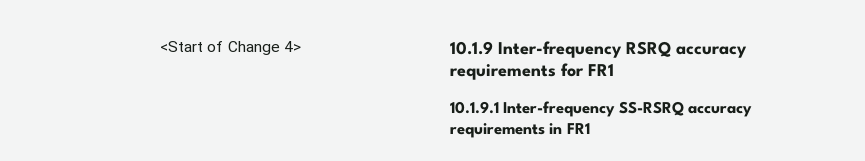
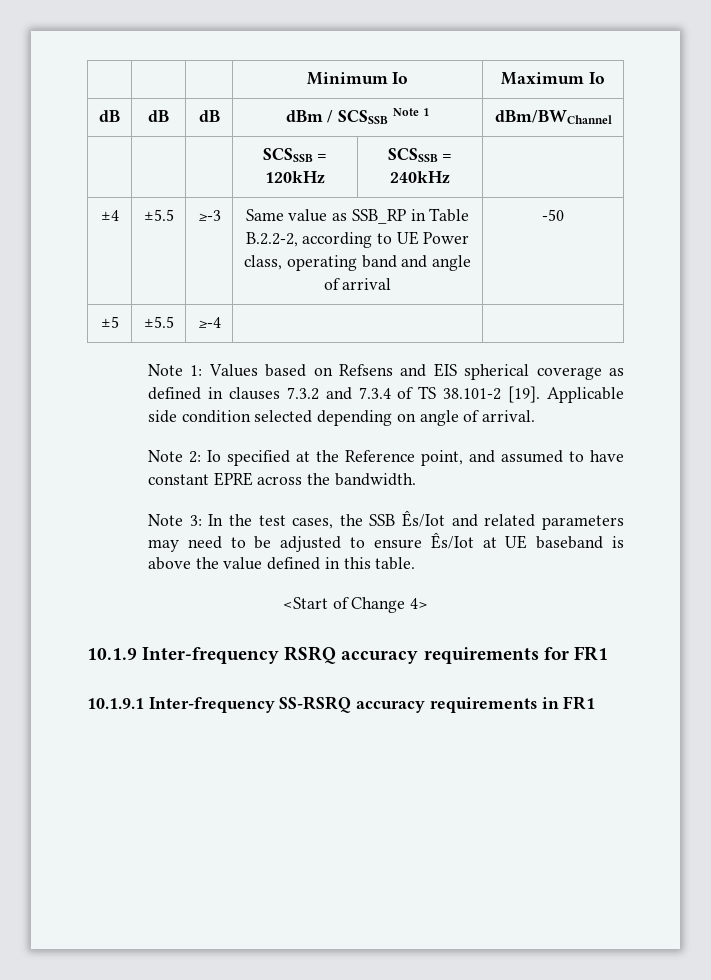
(160, 46) none -> [306,72,409,85] [501,72,605,85] [99,110,120,122] [148,110,169,122] [198,110,220,122] [285,108,430,124] [494,110,612,124] [262,148,328,162] [265,171,325,184] [387,148,453,162] [390,171,450,184] [100,210,119,221] [143,209,174,221] [197,210,221,221] [245,208,470,224] [245,231,470,248] [244,255,471,271] [323,278,392,290] [542,209,564,221] [100,316,119,328] [143,316,174,328] [197,317,221,328] [148,363,624,380] [148,386,624,403] [148,410,536,426] [148,450,624,466] [148,472,416,486] [148,510,624,530] [148,532,624,552] [148,557,416,570] | | | Minimum Io | Maximum Io // dB | dB | dB | dBm / SCSSSB Note 1 | dBm/BWChannel // | | | SCSSSB = 120kHz | SCSSSB = 240kHz | // ±4 | ±5.5 | ≥-3 | Same value as SSB_RP in Table B.2.2-2, according to UE Power class, operating band and angle of arrival | -50 // ±5 | ±5.5 | ≥-4 | | // Note 1: Values based on Refsens and EIS spherical coverage as defined in clauses 7.3.2 and 7.3.4 of TS 38.101-2 [19]. Applicable side condition selected depending on angle of arrival. // Note 2: Io specified at the Reference point, and assumed to have constant EPRE across the bandwidth. // Note 3: In the test cases, the SSB Ês/Iot and related parameters may need to be adjusted to ensure Ês/Iot at UE baseband is above the value defined in this table. //

